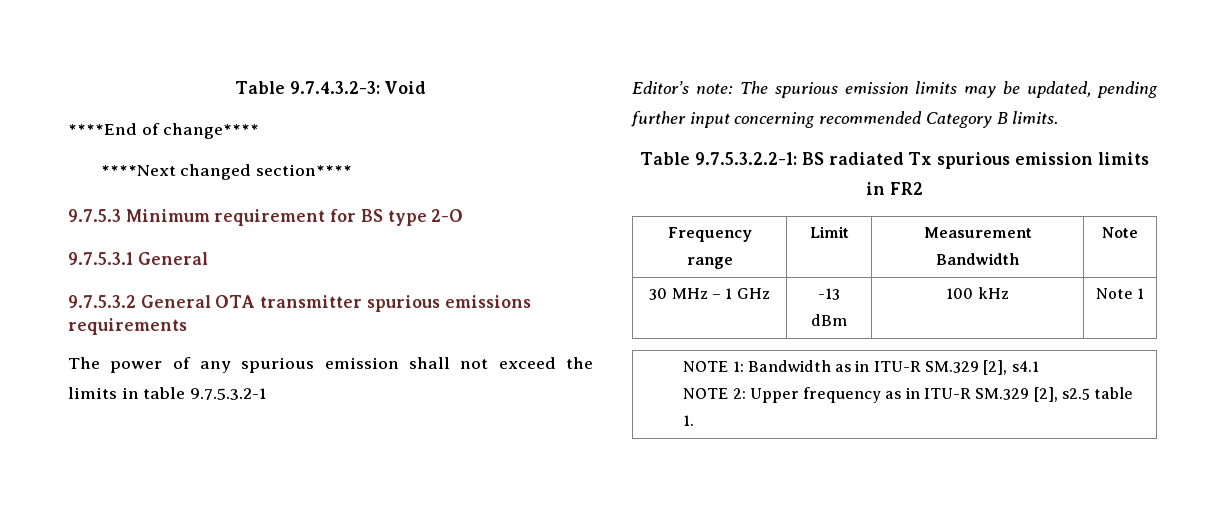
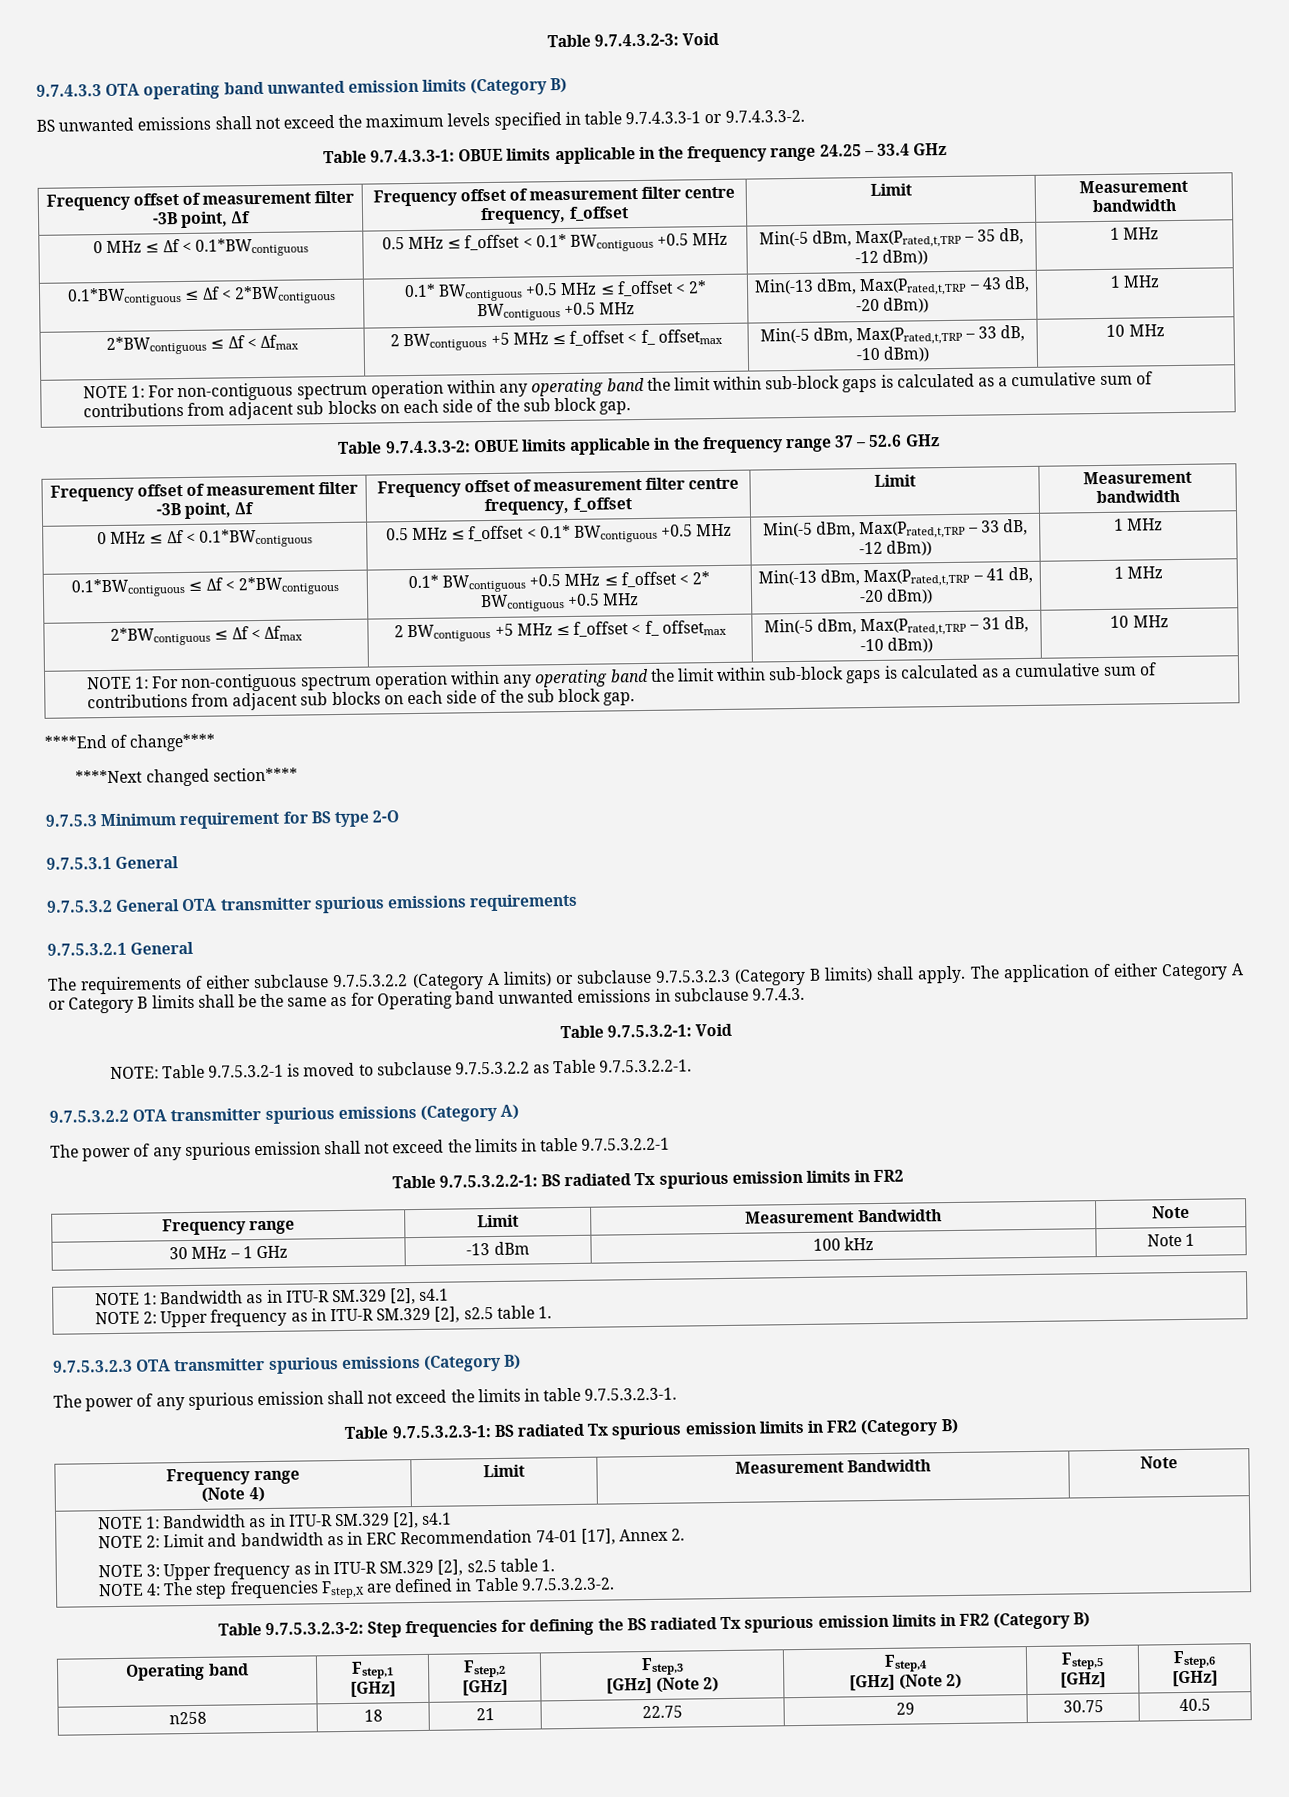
(427, 87) none -> [36,77,568,100] [36,109,805,132] [322,142,948,165] [45,190,355,211] [151,211,252,229] [372,186,736,207] [480,206,629,225] [869,183,912,196] [1079,179,1188,194] [1091,198,1177,213] [93,237,309,257] [381,232,729,252] [758,227,1025,249] [854,249,929,265] [1109,227,1160,240] [67,284,336,307] [403,280,708,302] [476,302,636,322] [754,275,1030,297] [855,297,930,313] [1109,275,1161,288] [106,334,299,355] [390,328,723,352] [759,324,1026,346] [855,346,930,362] [1106,324,1165,337] [82,371,1153,402] [82,397,632,420] [337,434,940,455] [49,481,359,502] [155,502,255,519] [376,477,740,498] [484,497,632,516] [873,474,916,487] [1083,470,1192,485] [1095,489,1180,504] [97,528,313,548] [385,523,733,543] [762,518,1029,540] [858,540,933,556] [1113,518,1164,531] [71,575,339,598] [407,571,711,593] [480,593,640,613] [758,566,1033,588] [858,588,934,604] [1113,566,1164,579] [110,625,303,646] [394,619,727,643] [763,615,1030,637] [859,637,934,653] [1110,615,1169,628] [86,662,1157,693] [86,688,636,711] // 9.7.4.3.3 OTA operating band unwanted emission limits (Category B) // BS unwanted emissions shall not exceed the maximum levels specified in table 9.7.4.3.3-1 or 9.7.4.3.3-2. // Table 9.7.4.3.3-1: OBUE limits applicable in the frequency range 24.25 – 33.4 GHz // Frequency offset of measurement filter -3B point, Δf | Frequency offset of measurement filter centre frequency, f_offset | Limit | Measurement bandwidth // 0 MHz ≤ Δf < 0.1*BWcontiguous | 0.5 MHz ≤ f_offset < 0.1* BWcontiguous +0.5 MHz | Min(-5 dBm, Max(Prated,t,TRP – 35 dB, -12 dBm)) | 1 MHz // 0.1*BWcontiguous ≤ Δf < 2*BWcontiguous | 0.1* BWcontiguous +0.5 MHz ≤ f_offset < 2* BWcontiguous +0.5 MHz | Min(-13 dBm, Max(Prated,t,TRP – 43 dB, -20 dBm)) | 1 MHz // 2*BWcontiguous ≤ Δf < Δfmax | 2 BWcontiguous +5 MHz ≤ f_offset < f_ offsetmax | Min(-5 dBm, Max(Prated,t,TRP – 33 dB, -10 dBm)) | 10 MHz // NOTE 1: For non-contiguous spectrum operation within any operating band the limit within sub-block gaps is calculated as a cumulative sum of contributions from adjacent sub blocks on each side of the sub block gap. // Table 9.7.4.3.3-2: OBUE limits applicable in the frequency range 37 – 52.6 GHz // Frequency offset of measurement filter -3B point, Δf | Frequency offset of measurement filter centre frequency, f_offset | Limit | Measurement bandwidth // 0 MHz ≤ Δf < 0.1*BWcontiguous | 0.5 MHz ≤ f_offset < 0.1* BWcontiguous +0.5 MHz | Min(-5 dBm, Max(Prated,t,TRP – 33 dB, -12 dBm)) | 1 MHz // 0.1*BWcontiguous ≤ Δf < 2*BWcontiguous | 0.1* BWcontiguous +0.5 MHz ≤ f_offset < 2* BWcontiguous +0.5 MHz | Min(-13 dBm, Max(Prated,t,TRP – 41 dB, -20 dBm)) | 1 MHz // 2*BWcontiguous ≤ Δf < Δfmax | 2 BWcontiguous +5 MHz ≤ f_offset < f_ offsetmax | Min(-5 dBm, Max(Prated,t,TRP – 31 dB, -10 dBm)) | 10 MHz // NOTE 1: For non-contiguous spectrum operation within any operating band the limit within sub-block gaps is calculated as a cumulative sum of contributions from adjacent sub blocks on each side of the sub block gap.
(187, 326) none -> [47,941,195,956] [47,963,1244,995] [48,987,805,1014] [559,1023,733,1039] [109,1059,693,1080] [49,1104,520,1124] // 9.7.5.3.2.1 General // The requirements of either subclause 9.7.5.3.2.2 (Category A limits) or subclause 9.7.5.3.2.3 (Category B limits) shall apply. The application of either Category A or Category B limits shall be the same as for Operating band unwanted emissions in subclause 9.7.4.3. // Table 9.7.5.3.2-1: Void // NOTE: Table 9.7.5.3.2-1 is moved to subclause 9.7.5.3.2.2 as Table 9.7.5.3.2.2-1. // 9.7.5.3.2.2 OTA transmitter spurious emissions (Category A)
[190,388,267,400] [632,81,1158,98] [631,111,1059,128] 9.7.5.3.2-1 // Editor’s note: The spurious emission limits may be updated, pending further input concerning recommended Category B limits. -> [581,1137,671,1151] 9.7.5.3.2.2-1
(695, 420) none -> [53,1354,522,1374] [53,1387,678,1412] [344,1418,959,1440] [166,1468,300,1486] [201,1487,265,1503] [483,1464,526,1478] [734,1459,932,1474] [1140,1456,1178,1469] [97,1512,453,1530] [97,1528,686,1549] [97,1558,555,1581] [97,1577,615,1599] [217,1612,1091,1638] [125,1663,249,1681] [351,1661,395,1679] [350,1681,397,1698] [463,1659,507,1678] [462,1679,509,1697] [640,1657,684,1676] [606,1677,719,1695] [883,1654,927,1672] [849,1673,962,1692] [1061,1652,1104,1670] [1060,1672,1106,1689] [1173,1650,1216,1669] [1172,1670,1218,1688] [168,1711,207,1725] [363,1709,383,1722] [475,1708,495,1721] [642,1705,683,1719] [896,1702,915,1715] [1062,1700,1104,1713] [1179,1698,1211,1712] // 9.7.5.3.2.3 OTA transmitter spurious emissions (Category B) // The power of any spurious emission shall not exceed the limits in table 9.7.5.3.2.3-1. // Table 9.7.5.3.2.3-1: BS radiated Tx spurious emission limits in FR2 (Category B) // Frequency range // (Note 4) | Limit | Measurement Bandwidth | Note // NOTE 1: Bandwidth as in ITU-R SM.329 [2], s4.1 // NOTE 2: Limit and bandwidth as in ERC Recommendation 74-01 [17], Annex 2. // NOTE 3: Upper frequency as in ITU-R SM.329 [2], s2.5 table 1. // NOTE 4: The step frequencies Fstep,X are defined in Table 9.7.5.3.2.3-2. // Table 9.7.5.3.2.3-2: Step frequencies for defining the BS radiated Tx spurious emission limits in FR2 (Category B) // Operating band | Fstep,1 // [GHz] | Fstep,2 // [GHz] | Fstep,3 // [GHz] (Note 2) | Fstep,4 // [GHz] (Note 2) | Fstep,5 // [GHz] | Fstep,6 // [GHz] // n258 | 18 | 21 | 22.75 | 29 | 30.75 | 40.5

